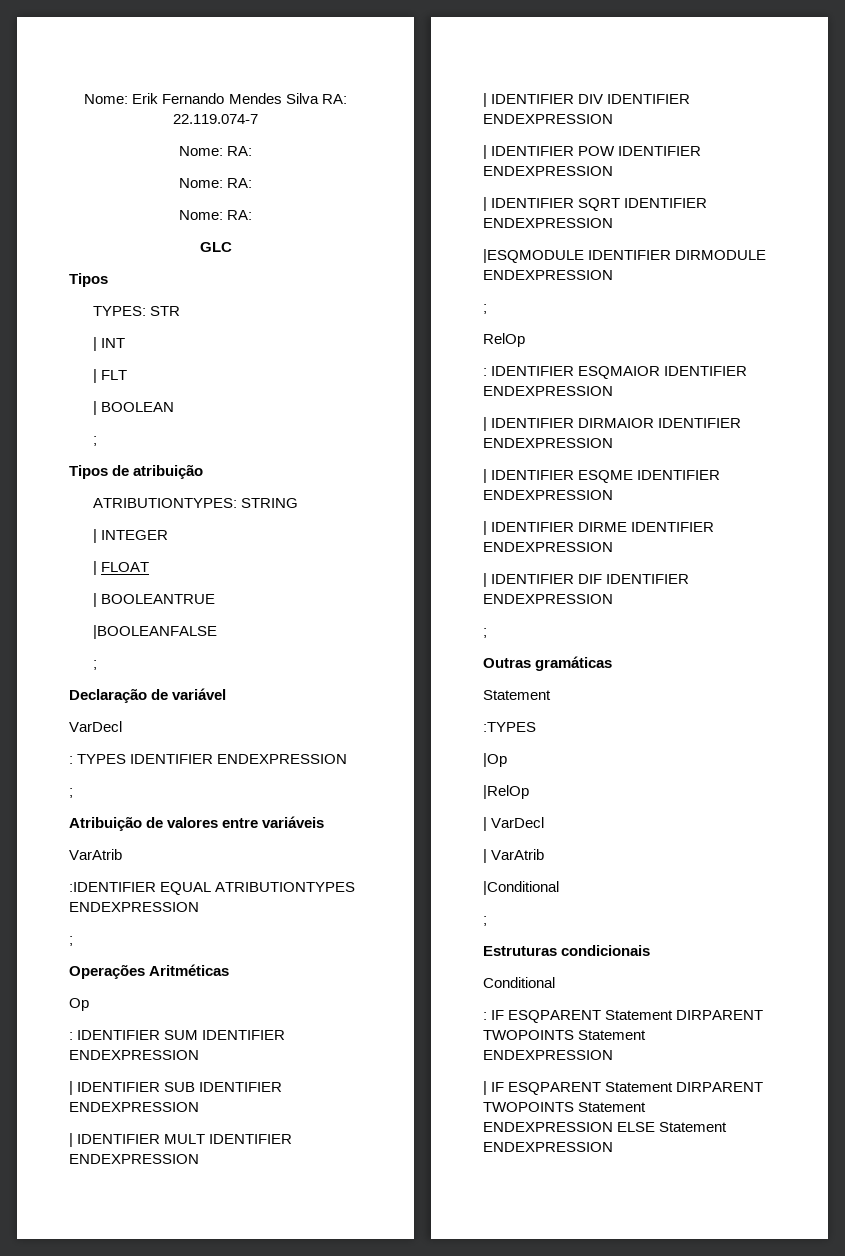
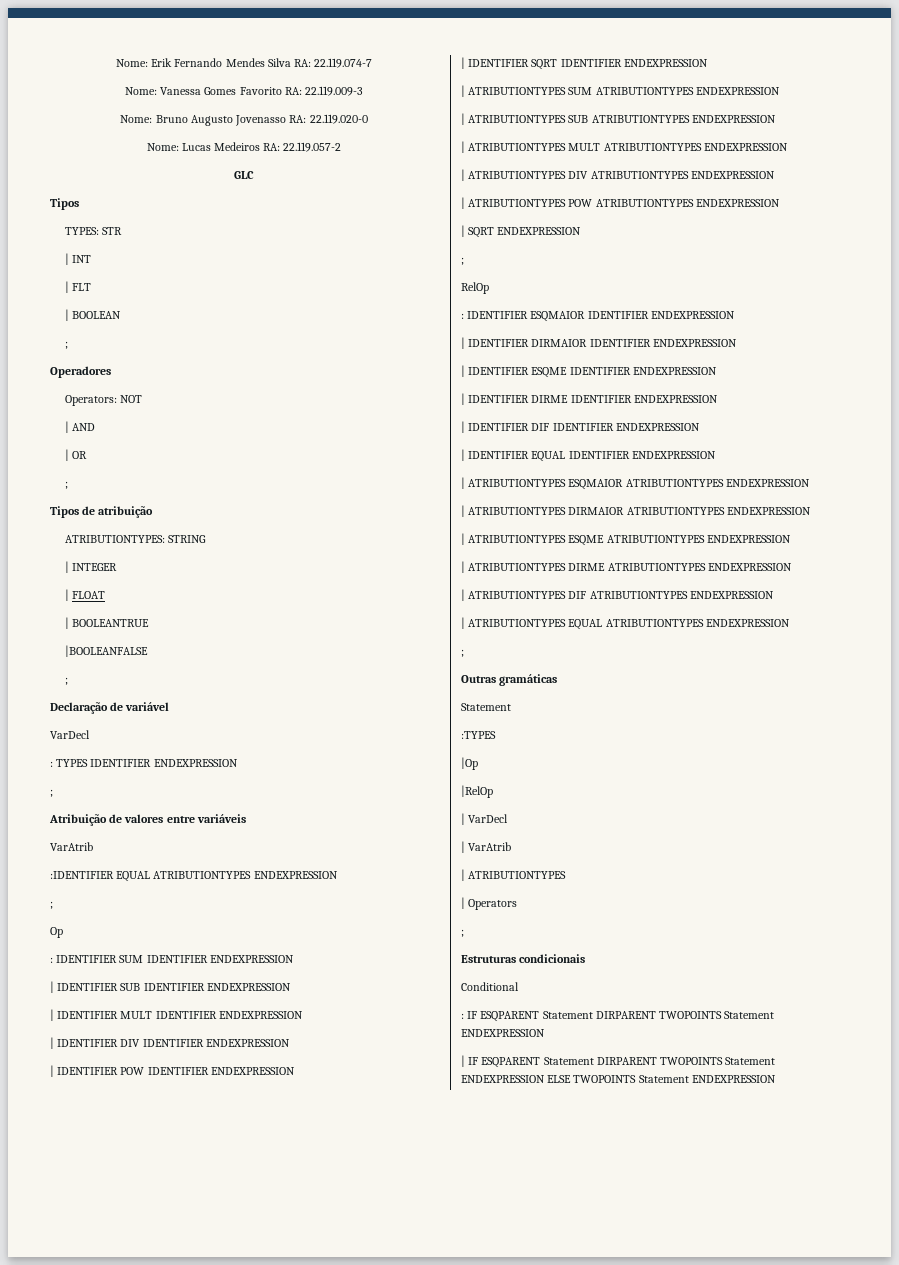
[227,146,253,156] [178,178,253,188] [178,210,253,220] RA: // Nome: RA: // Nome: RA: -> [160,86,364,96] [120,114,368,126] [146,142,342,152] Vanessa Gomes Favorito RA: 22.119.009-3 // Nome: Bruno Augusto Jovenasso RA: 22.119.020-0 // Nome: Lucas Medeiros RA: 22.119.057-2
(97, 441) none -> [50,366,111,378] [64,395,142,406] [64,421,95,433] [64,449,87,461] [64,481,68,489] // Operadores // Operators: NOT // | AND // | OR // ;
[69,964,230,979] // Operações Aritméticas -> (53, 905) none
[483,249,767,263] |ESQMODULE IDENTIFIER DIRMODULE -> [461,85,780,97] [461,113,776,125] [461,141,788,153] [461,169,775,181] [461,197,780,209] [461,225,495,238] | ATRIBUTIONTYPES SUM ATRIBUTIONTYPES ENDEXPRESSION // | ATRIBUTIONTYPES SUB ATRIBUTIONTYPES ENDEXPRESSION // | ATRIBUTIONTYPES MULT ATRIBUTIONTYPES ENDEXPRESSION // | ATRIBUTIONTYPES DIV ATRIBUTIONTYPES ENDEXPRESSION // | ATRIBUTIONTYPES POW ATRIBUTIONTYPES ENDEXPRESSION // | SQRT
(613, 599) none -> [461,449,716,462] [461,477,810,490] [461,505,811,517] [461,533,791,546] [461,561,792,573] [461,589,774,601] [461,617,790,630] // | IDENTIFIER EQUAL IDENTIFIER ENDEXPRESSION // | ATRIBUTIONTYPES ESQMAIOR ATRIBUTIONTYPES ENDEXPRESSION // | ATRIBUTIONTYPES DIRMAIOR ATRIBUTIONTYPES ENDEXPRESSION // | ATRIBUTIONTYPES ESQME ATRIBUTIONTYPES ENDEXPRESSION // | ATRIBUTIONTYPES DIRME ATRIBUTIONTYPES ENDEXPRESSION // | ATRIBUTIONTYPES DIF ATRIBUTIONTYPES ENDEXPRESSION // | ATRIBUTIONTYPES EQUAL ATRIBUTIONTYPES ENDEXPRESSION
[483,881,559,895] |Conditional -> [461,869,567,881] [461,897,518,910] | ATRIBUTIONTYPES // | Operators
(656, 1127) none -> [573,1075,637,1083] TWOPOINTS

